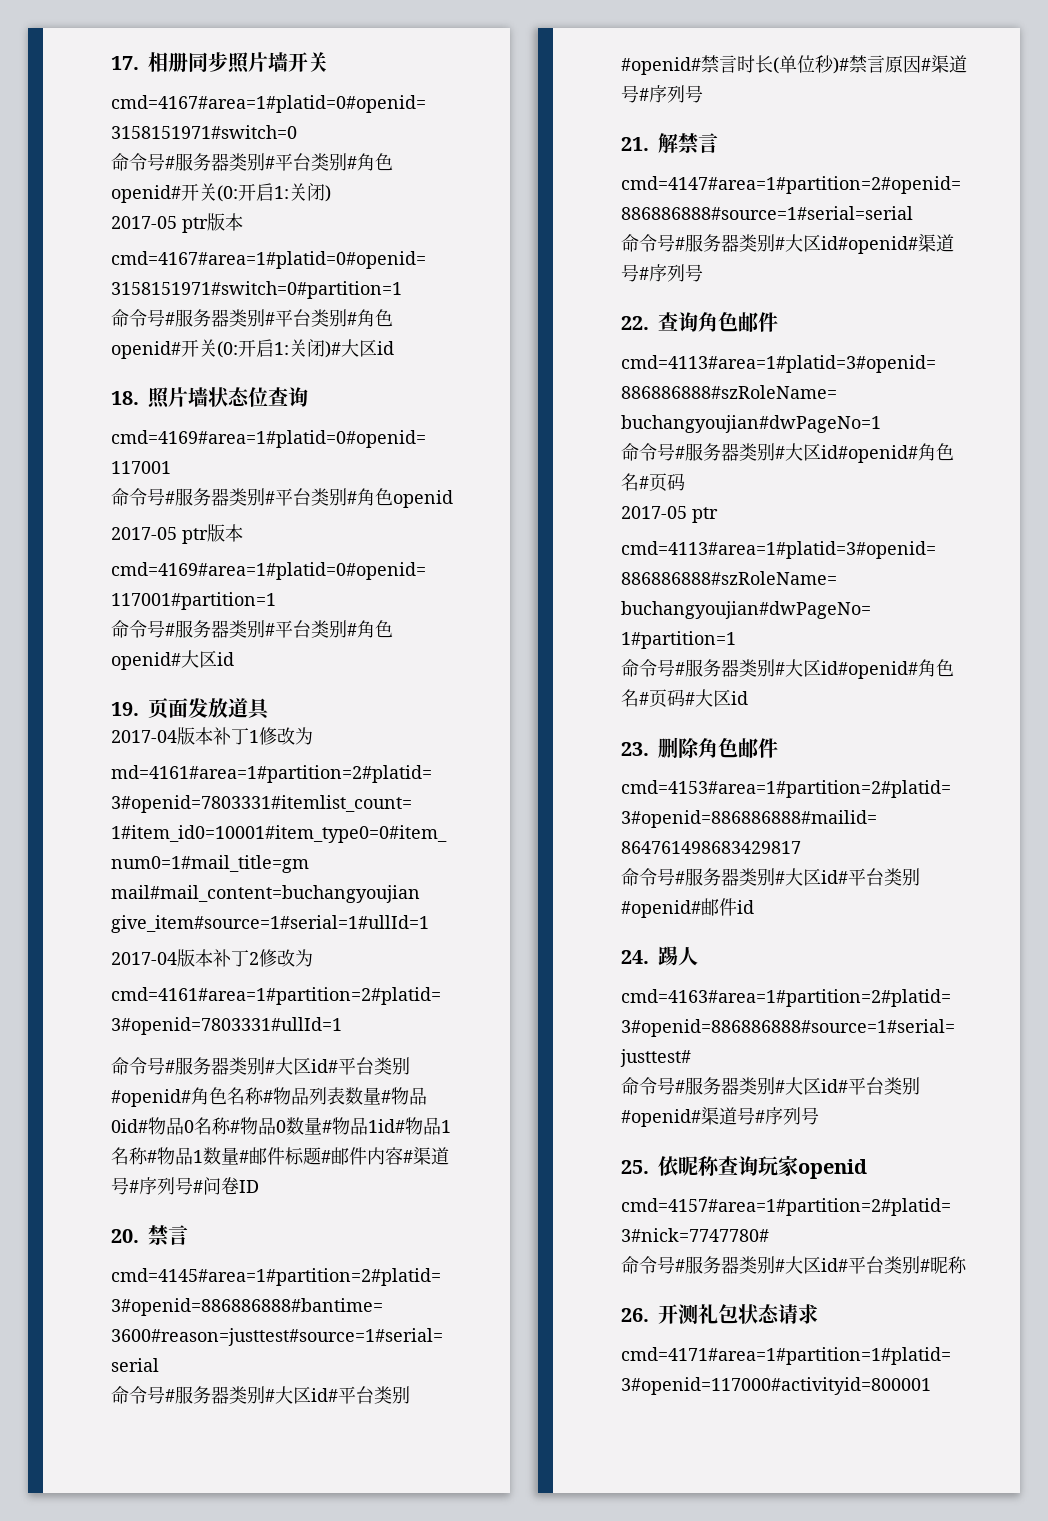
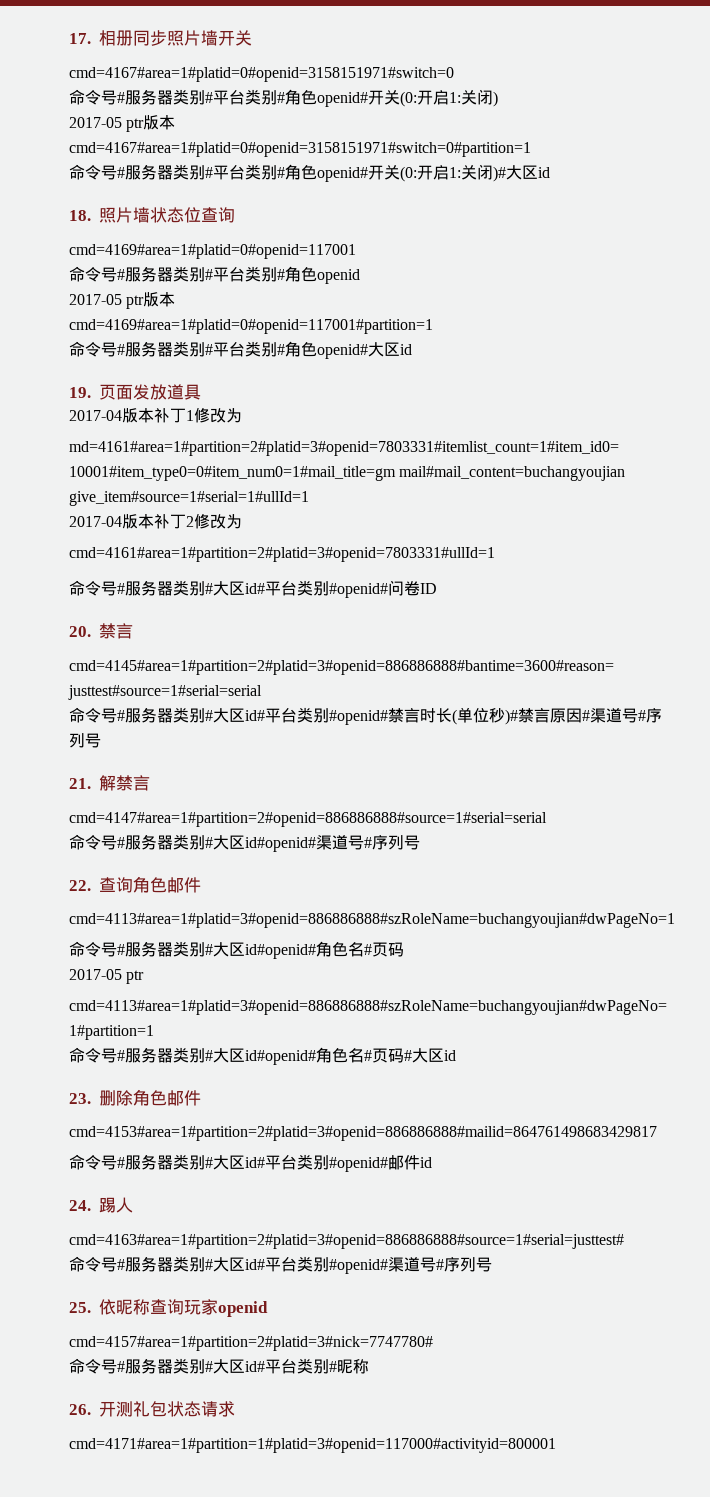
[191,1087,427,1105] [111,1117,451,1135] [111,1147,449,1165] [111,1177,203,1195] 角色名称#物品列表数量#物品0id#物品0名称#物品0数量#物品1id#物品1名称#物品1数量#邮件标题#邮件内容#渠道号#序列号# -> (388, 590) none

